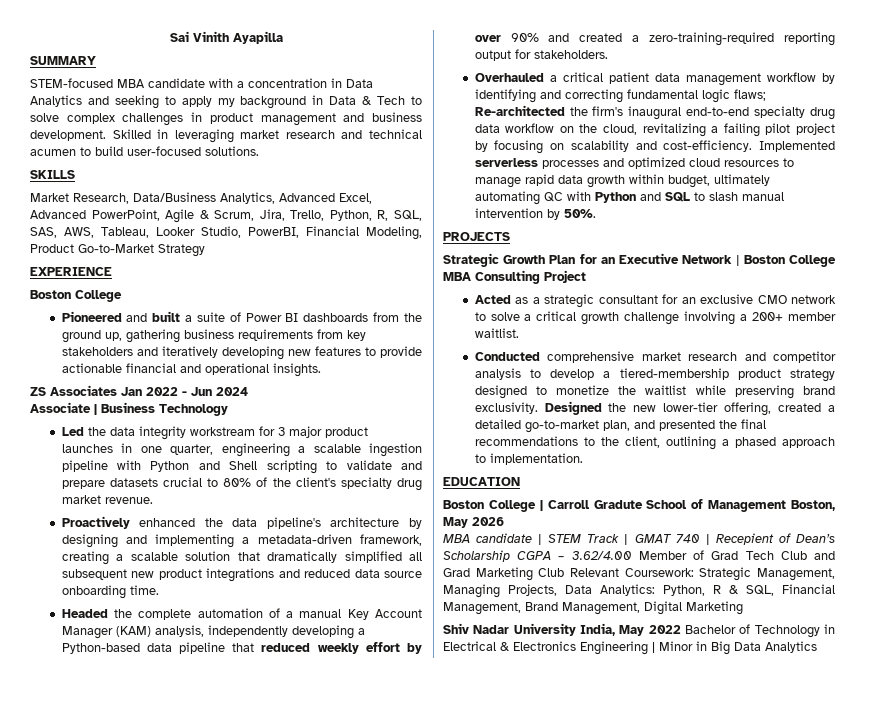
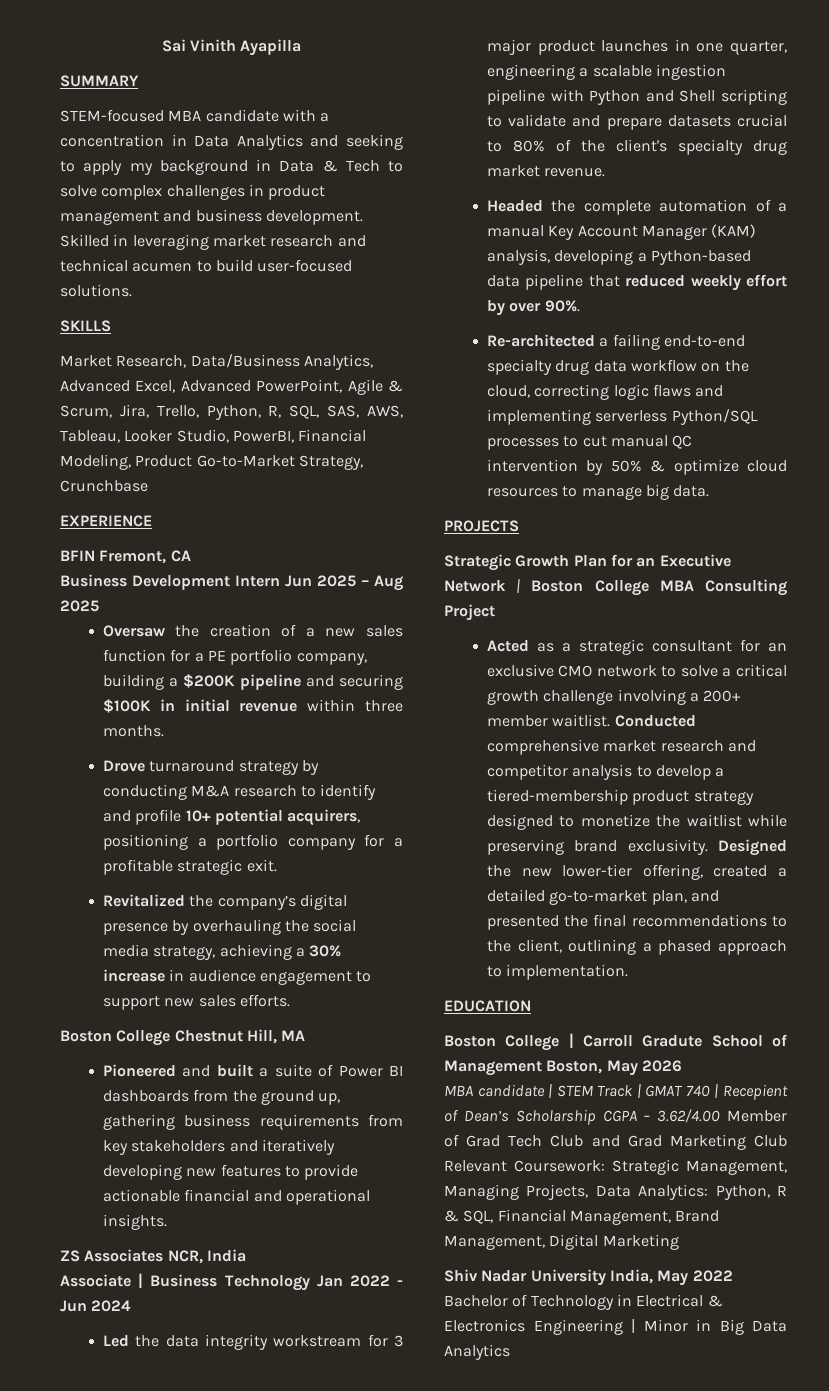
[158,244,205,257] Strategy -> [298,455,363,470] [60,480,148,492] Strategy, Crunchbase
[30,290,122,302] // Boston College -> [60,550,191,564] [60,574,403,591] [60,600,99,612] [102,624,403,637] [102,649,367,665] [102,674,404,690] [102,699,403,713] [102,725,164,737] [102,760,319,775] [102,784,377,800] [102,809,361,826] [102,834,404,850] [102,859,277,875] [102,894,347,910] [102,919,357,935] [102,944,342,960] [102,969,372,985] [102,994,290,1010] [60,1029,306,1046] // BFIN Fremont, CA // Business Development Intern Jun 2025 – Aug 2025 // Oversaw the creation of a new sales function for a PE portfolio company, building a $200K pipeline and securing $100K in initial revenue within three months. // Drove turnaround strategy by conducting M&A research to identify and profile 10+ potential acquirers, positioning a portfolio company for a profitable strategic exit. // Revitalized the company’s digital presence by overhauling the social media strategy, achieving a 30% increase in audience engagement to support new sales efforts. // Boston College Chestnut Hill, MA
(117, 390) none -> [167,1249,246,1264] [60,1273,310,1291] NCR, India // Associate | Business Technology
[30,402,228,416] // Associate | Business Technology -> (132, 1306) none
[61,516,422,529] [61,534,423,548] [61,551,423,565] [61,568,423,582] [61,585,159,599] // Proactively enhanced the data pipeline's architecture by designing and implementing a metadata-driven framework, creating a scalable solution that dramatically simplified all subsequent new product integrations and reduced data source onboarding time. -> (606, 172) none
[207,625,288,637] independently -> (550, 257) none
[510,32,835,46] [474,49,608,61] [474,72,835,86] [474,89,766,103] [474,105,682,120] 90% and created a zero-training-required reporting output for stakeholders. // Overhauled a critical patient data management workflow by identifying and correcting fundamental logic flaws; Re-architected the firm's inaugural -> [544,300,580,312] [486,334,660,350] 90%. // Re-architected a failing
[642,123,835,137] [474,140,835,154] [474,157,794,169] [474,174,770,188] [474,191,784,205] [474,208,596,220] revitalizing a failing pilot project by focusing on scalability and cost-efficiency. Implemented serverless processes and optimized cloud resources to manage rapid data growth within budget, ultimately automating QC with Python and SQL to slash manual intervention by 50%. -> [534,384,724,400] [486,409,758,425] [486,435,693,450] [486,459,787,475] [486,484,710,500] correcting logic flaws and implementing serverless Python/SQL processes to cut manual QC intervention by 50% & optimize cloud resources to manage big data.
(519, 333) // -> (611, 720) none

